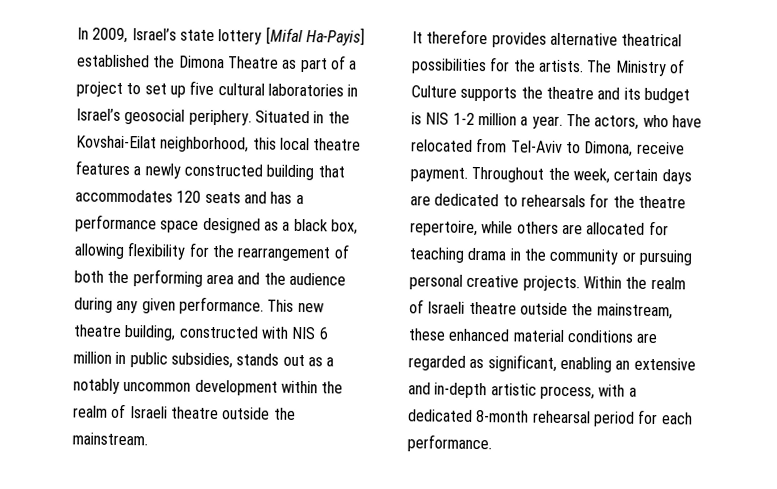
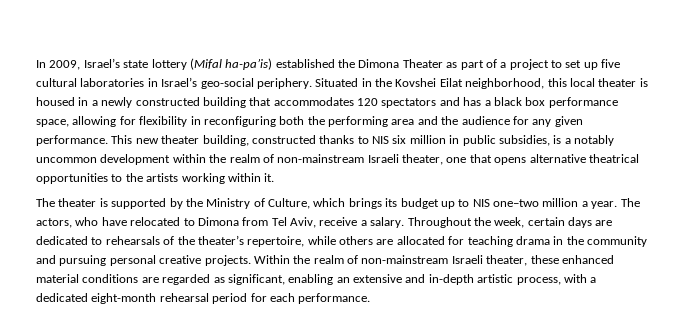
[265,26,365,46] [Mifal Ha-Payis] -> [189,58,273,70] (Mifal ha-pa’is)
[226,56,279,69] Theatre -> [402,59,443,68] Theater
[124,108,186,125] geosocial -> [200,78,254,89] geo-social
[76,135,157,149] Kovshai-Eilat -> [395,78,463,87] Kovshei Eilat
[313,138,362,151] [75,160,130,176] theatre features -> [598,78,648,87] [36,97,89,106] theater is housed in
[204,191,241,204] seats -> [381,98,437,108] spectators
[75,214,358,235] [74,242,349,262] performance space designed as a black box, allowing flexibility for the rearrangement of -> [493,97,618,108] [36,116,276,127] black box performance space, allowing for flexibility in reconfiguring
[74,297,113,313] during -> [512,116,529,125] for
[73,324,122,337] theatre -> [161,135,200,144] theater
[260,326,329,340] with NIS 6 -> [319,135,407,144] thanks to NIS six
[236,353,323,367] stands out as -> [553,135,562,144] is
[129,406,296,420] [72,432,148,446] [412,29,683,48] [411,57,685,77] [411,85,690,104] [411,112,475,125] Israeli theatre outside the mainstream. // It therefore provides alternative theatrical possibilities for the artists. The Ministry of Culture supports the theatre and its budget is NIS 1-2 -> [277,154,639,165] [36,173,275,184] [36,198,539,209] non-mainstream Israeli theater, one that opens alternative theatrical opportunities to the artists working within it. // The theater is supported by the Ministry of Culture, which brings its budget up to NIS one–two
[476,137,685,157] [410,167,468,182] from Tel-Aviv to Dimona, receive payment. -> [183,217,405,228] to Dimona from Tel Aviv, receive a salary.
[589,193,686,209] for the theatre -> [163,235,244,245] of the theater’s
[621,251,636,262] or -> [36,255,56,264] and
[427,301,673,320] Israeli theatre outside the mainstream, -> [361,255,528,266] non-mainstream Israeli theater,
[475,410,530,423] 8-month -> [91,293,157,304] eight-month

